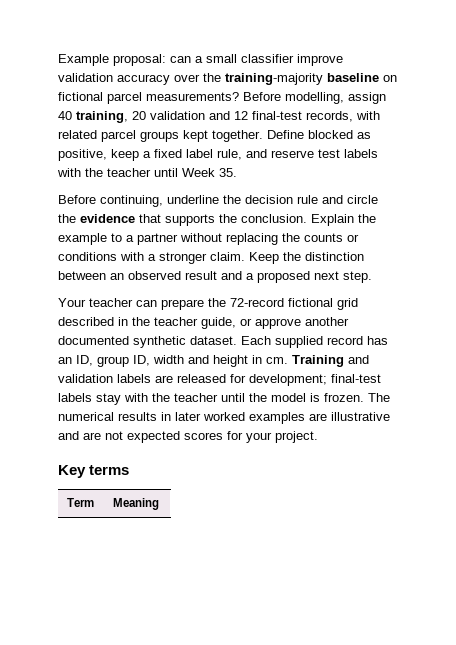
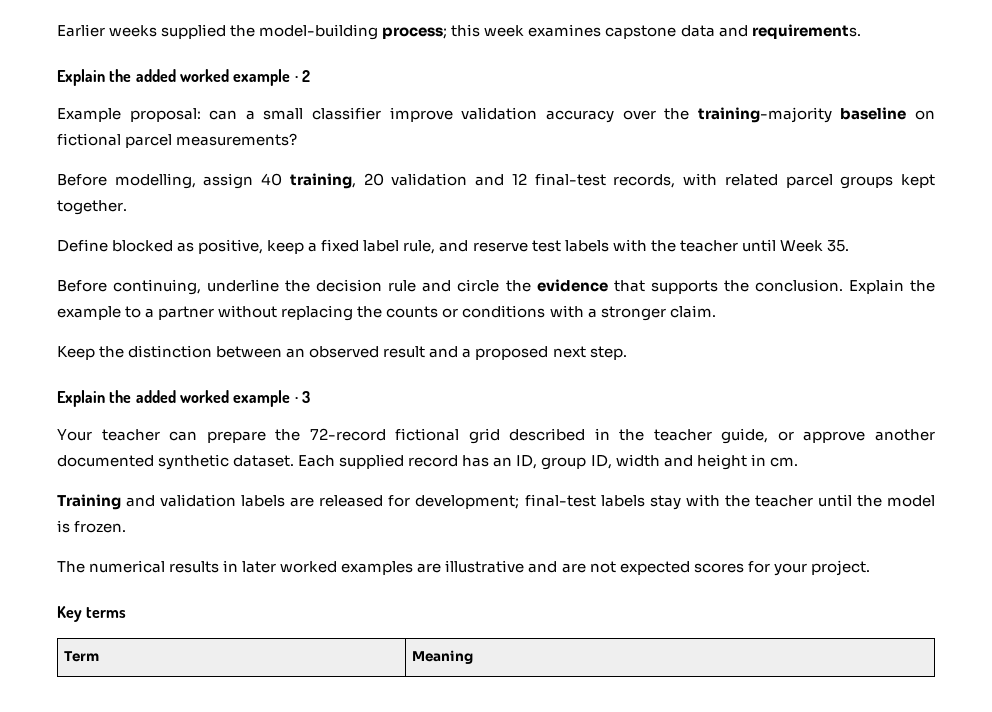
(58, 60) none -> [57,24,861,40] [57,69,310,86] Earlier weeks supplied the model-building process; this week examines capstone data and requirements. // Explain the added worked example · 2 //
(239, 96) none -> (298, 139) //
(263, 136) none -> (127, 207) //
(245, 256) none -> (716, 311) //
(372, 277) none -> [57,390,310,407] // Explain the added worked example · 3
(288, 360) none -> (798, 462) //
(364, 397) none -> (127, 527) //

